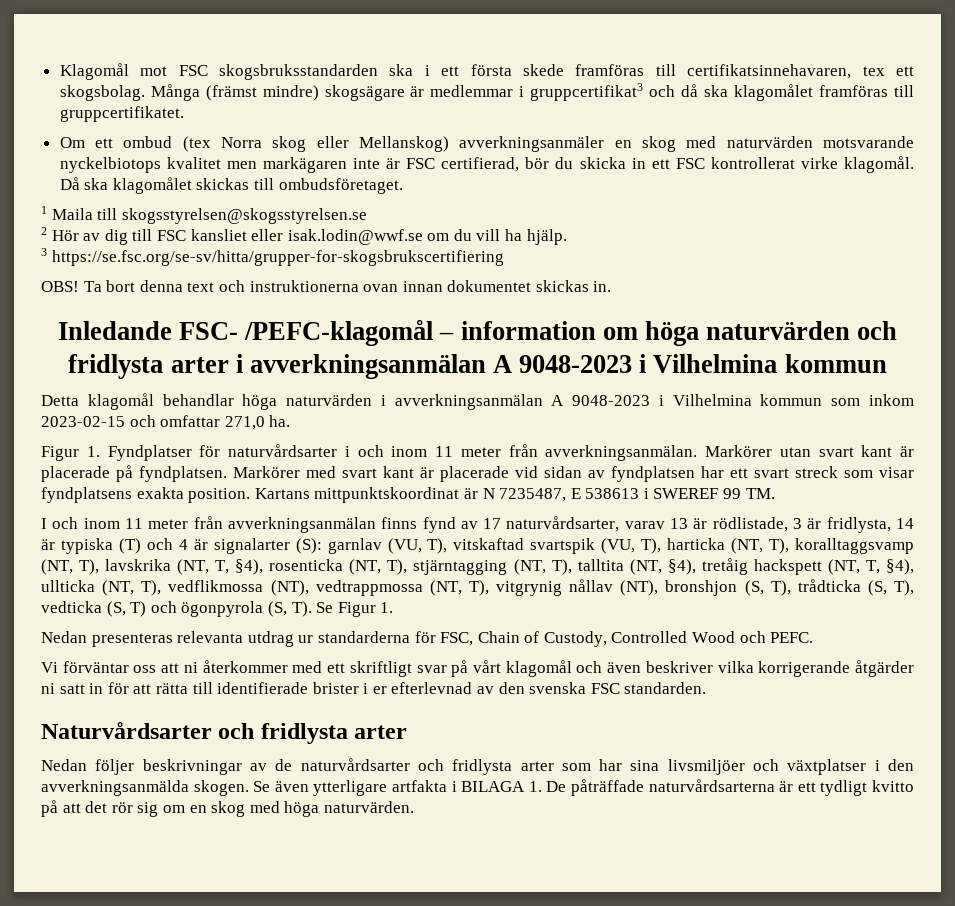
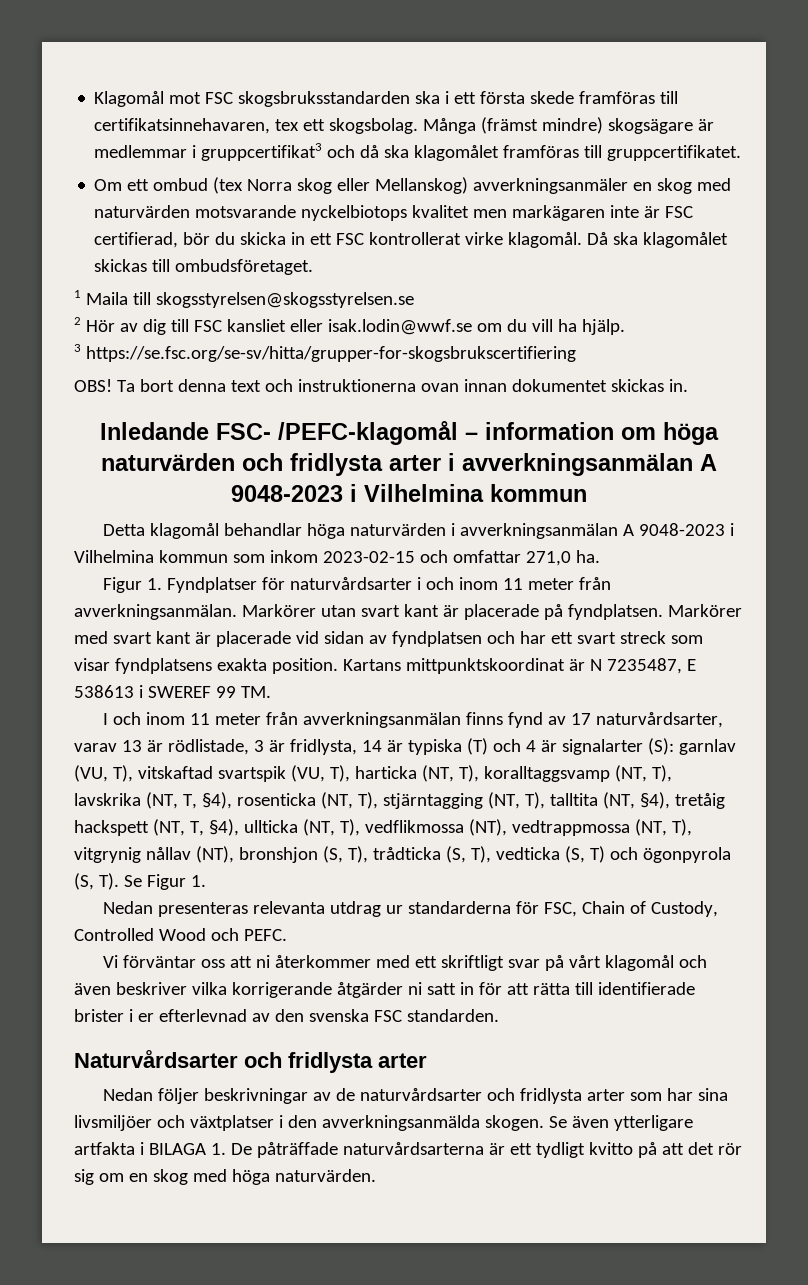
(695, 474) none -> [486,631,515,644] och

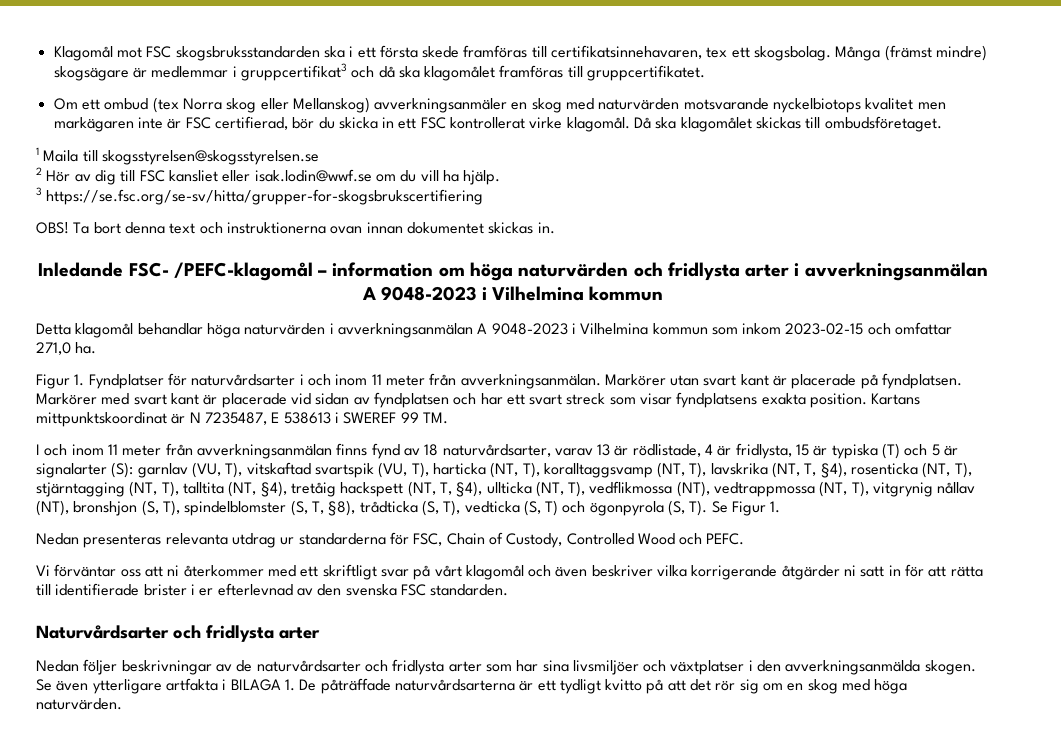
[571,713,592,725] 17 -> [424,444,439,456] 18
[253,740,264,752] 3 -> [705,444,714,455] 4
[361,740,382,752] 14 -> [796,444,810,456] 15
[525,740,536,752] 4 -> [931,444,940,456] 5
(368, 854) none -> [184,500,356,516] spindelblomster (S, T, §8),

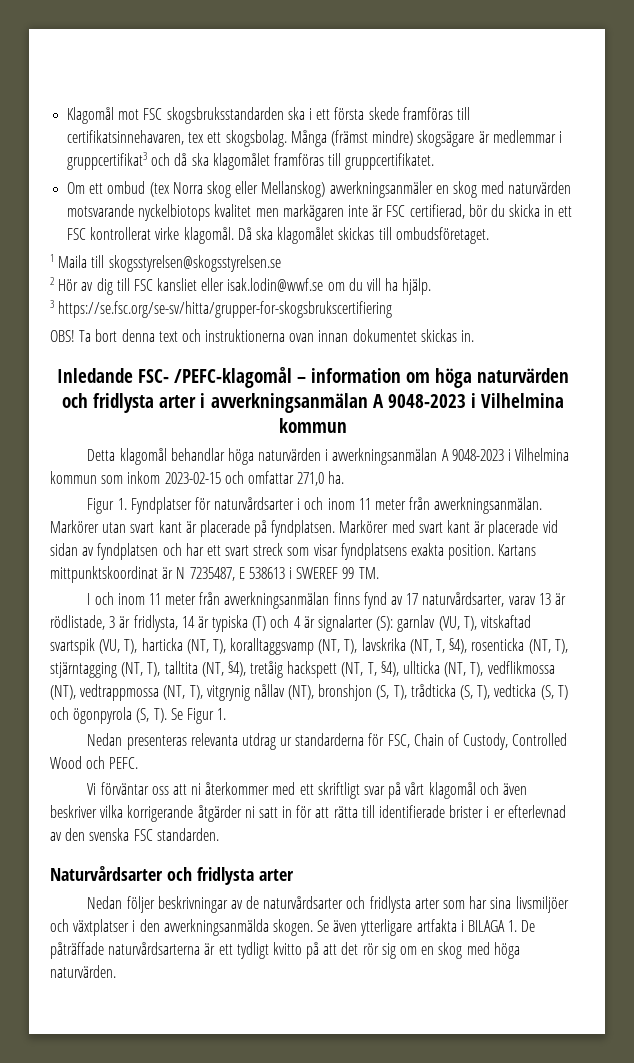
[424,444,439,456] 18 -> [406,593,419,605] 17
[705,444,714,455] 4 -> [109,616,116,628] 3
[796,444,810,456] 15 -> [181,616,195,628] 14
[931,444,940,456] 5 -> [293,616,301,628] 4
[184,500,356,516] spindelblomster (S, T, §8), -> (407, 692) none

